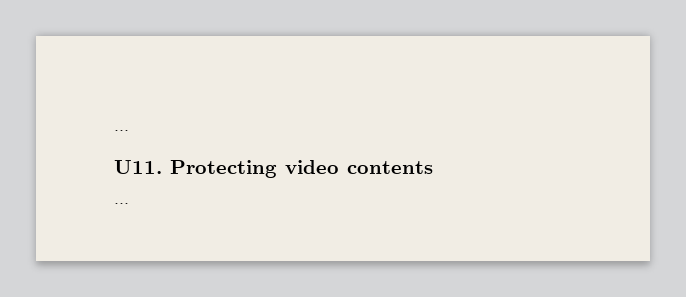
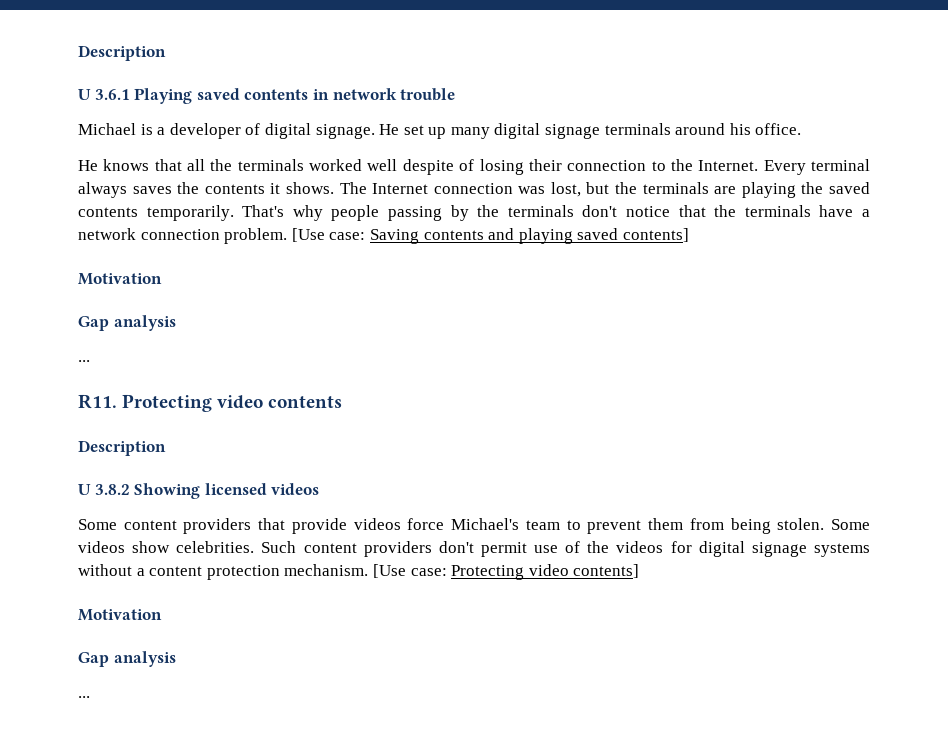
(114, 130) none -> [78,45,166,61] [78,88,456,104] [78,123,802,139] [78,159,871,175] [78,182,871,198] [78,205,871,221] [78,228,689,244] [78,273,162,285] [78,315,176,331] Description // U 3.6.1 Playing saved contents in network trouble // Michael is a developer of digital signage. He set up many digital signage terminals around his office. // He knows that all the terminals worked well despite of losing their connection to the Internet. Every terminal always saves the contents it shows. The Internet connection was lost, but the terminals are playing the saved contents temporarily. That's why people passing by the terminals don't notice that the terminals have a network connection problem. [Use case: Saving contents and playing saved contents] // Motivation // Gap analysis //
[114,160,162,174] U11. -> [78,394,117,409] R11.
(433, 167) none -> [78,440,166,456] [78,483,320,499] [78,518,871,534] [78,541,870,557] [78,564,640,580] [78,609,162,621] [78,651,176,667] // Description // U 3.8.2 Showing licensed videos // Some content providers that provide videos force Michael's team to prevent them from being stolen. Some videos show celebrities. Such content providers don't permit use of the videos for digital signage systems without a content protection mechanism. [Use case: Protecting video contents] // Motivation // Gap analysis

